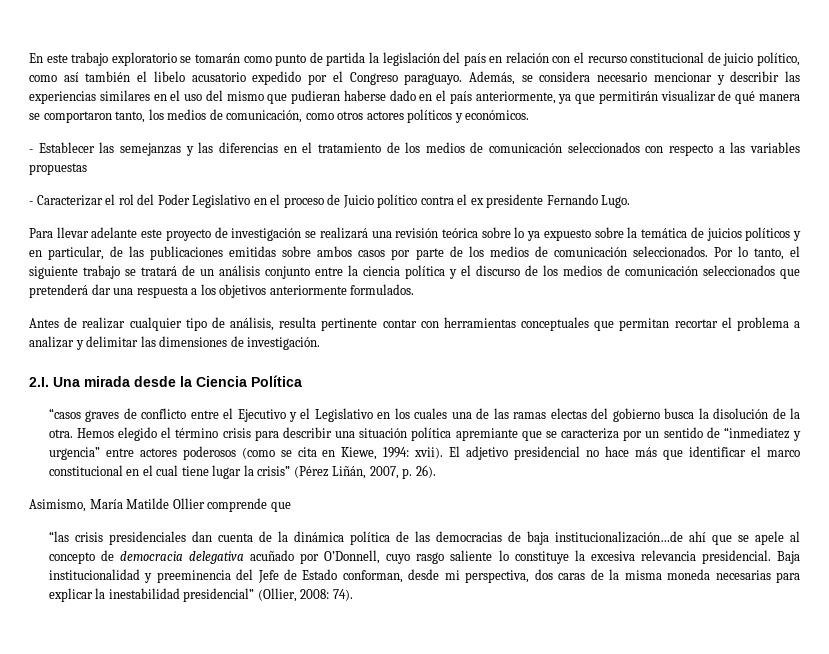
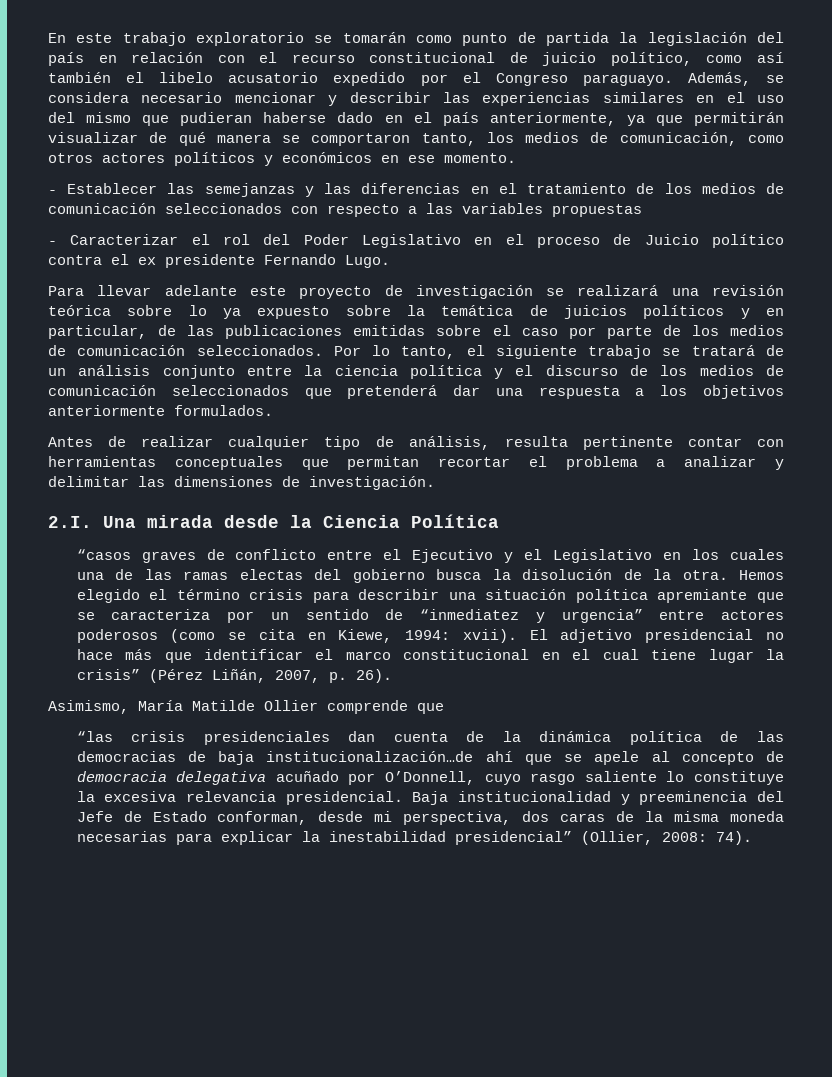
[465,110,530,120] económicos. -> [282,152,516,163] económicos en ese momento.
[317,246,386,257] ambos casos -> [492,325,558,336] el caso

